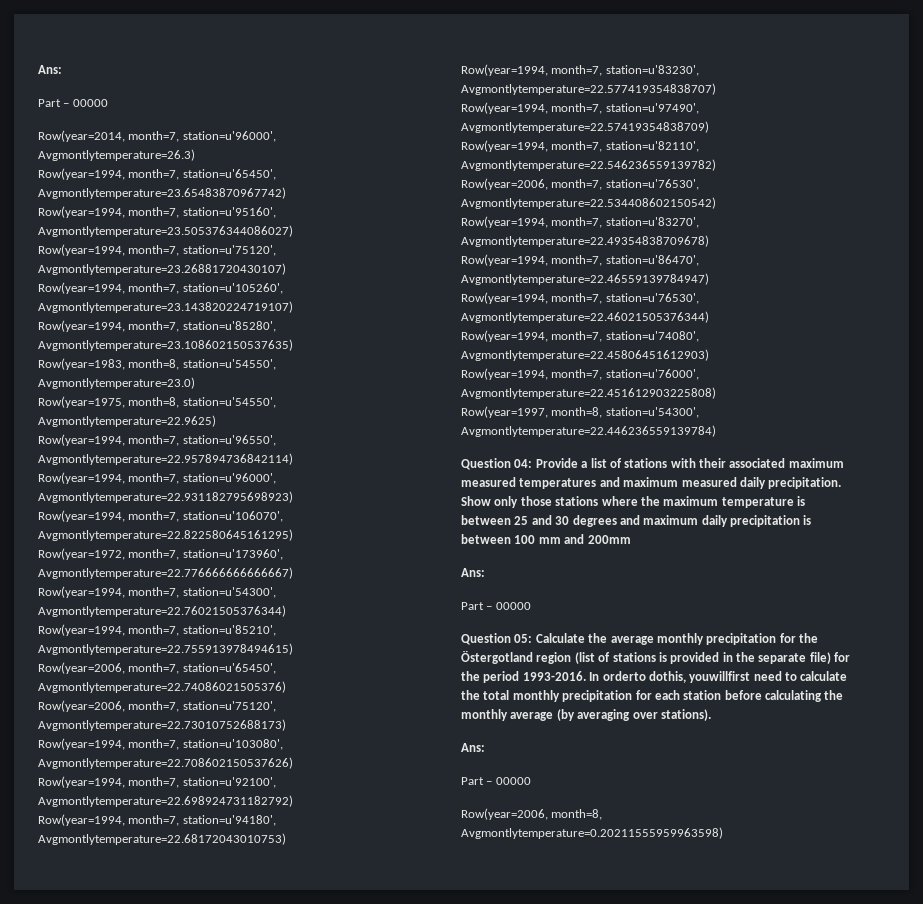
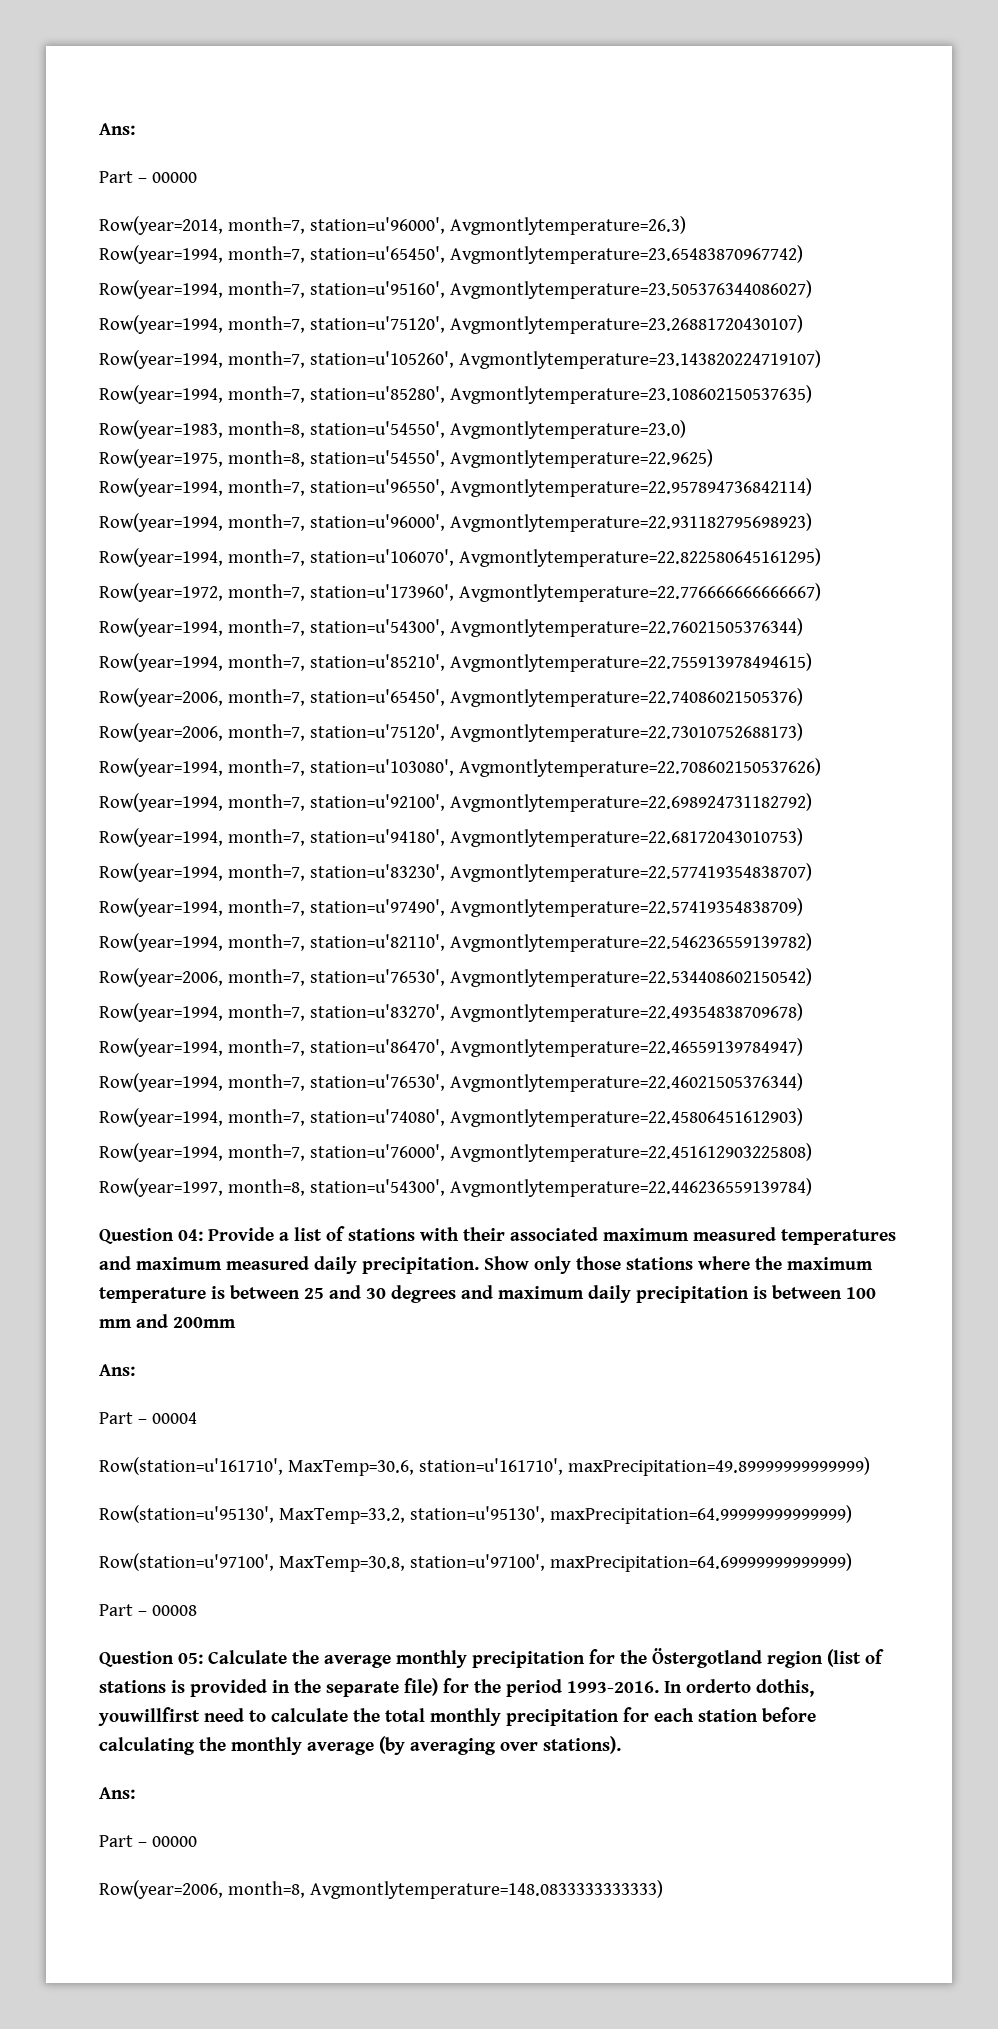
[495,602,531,610] 00000 -> [151,1412,197,1424] [99,1457,870,1476] [99,1505,852,1524] [99,1553,852,1572] [99,1604,197,1616] 00004 // Row(station=u'161710', MaxTemp=30.6, station=u'161710', maxPrecipitation=49.89999999999999) // Row(station=u'95130', MaxTemp=33.2, station=u'95130', maxPrecipitation=64.99999999999999) // Row(station=u'97100', MaxTemp=30.8, station=u'97100', maxPrecipitation=64.69999999999999) // Part – 00008
[461,827,723,839] Avgmontlytemperature=0.20211555959963598) -> [309,1880,663,1899] Avgmontlytemperature=148.0833333333333)

